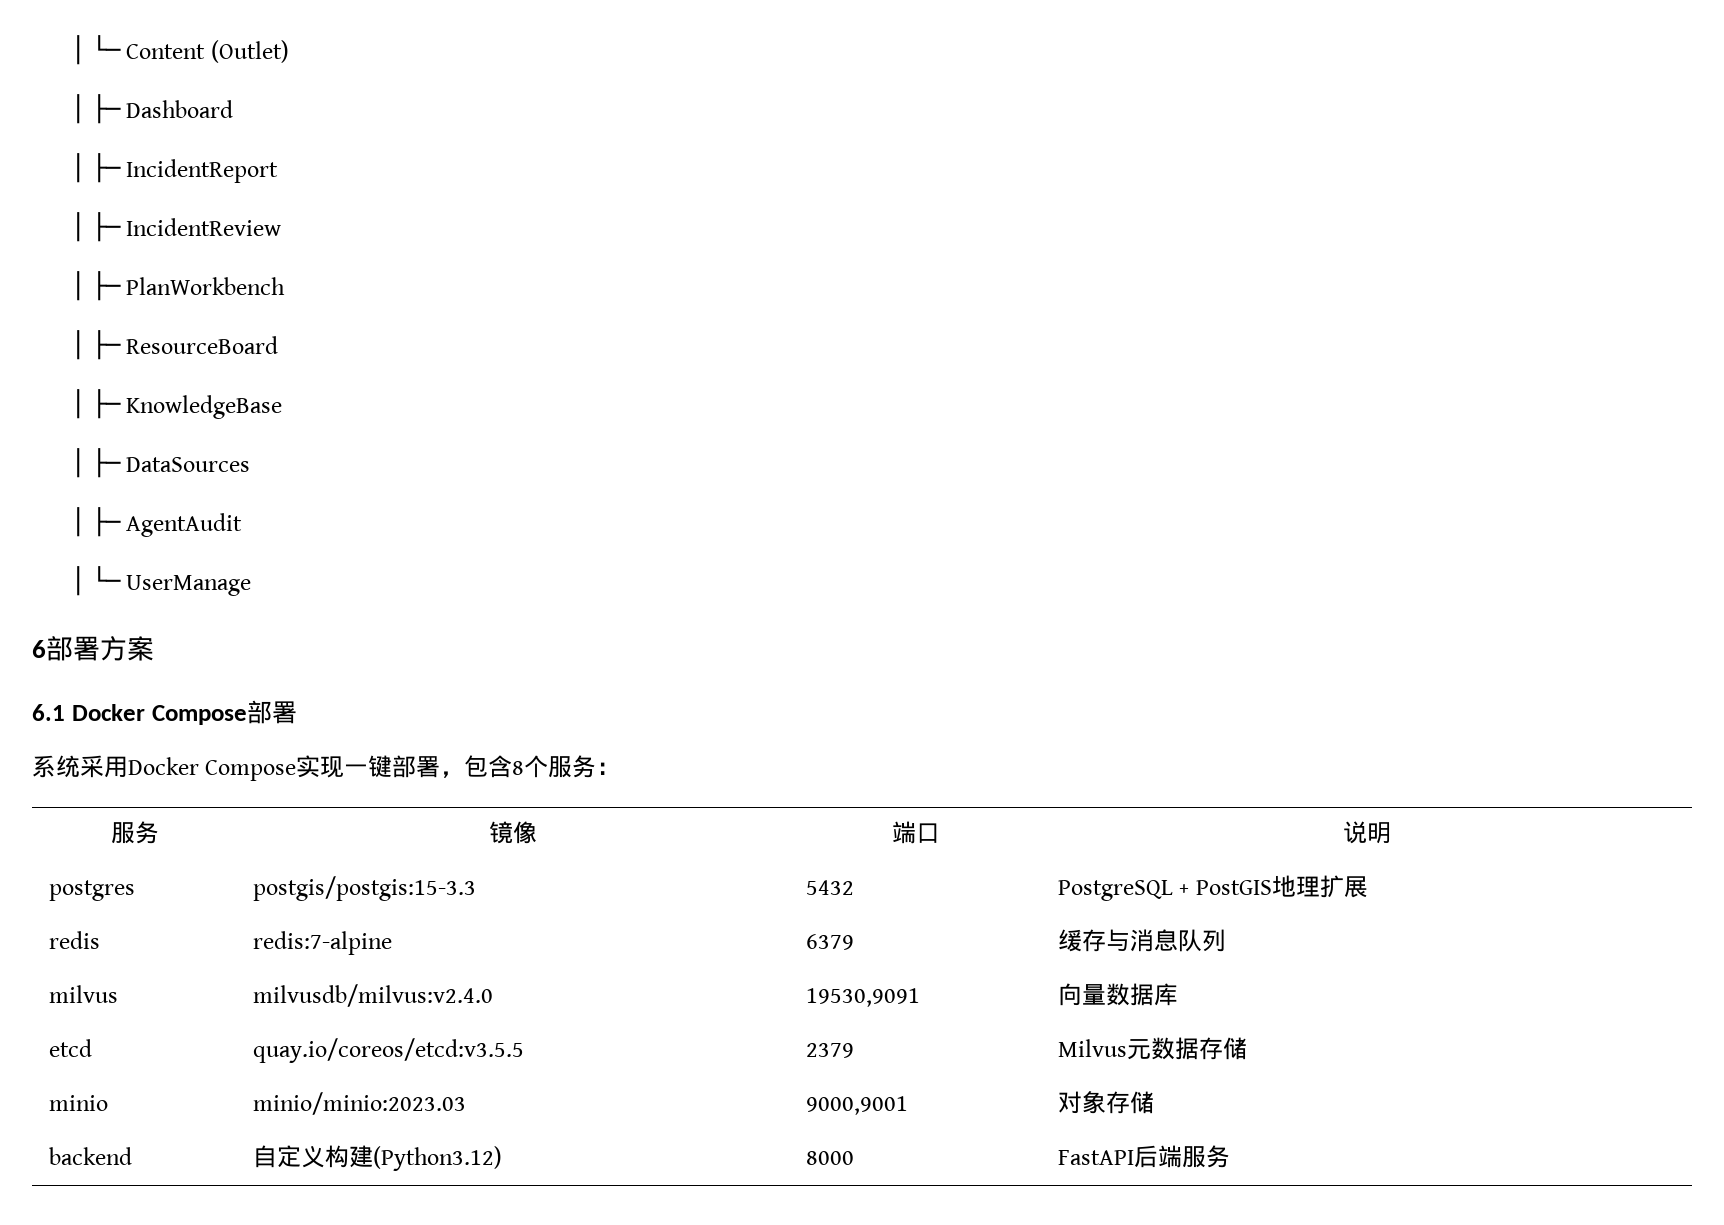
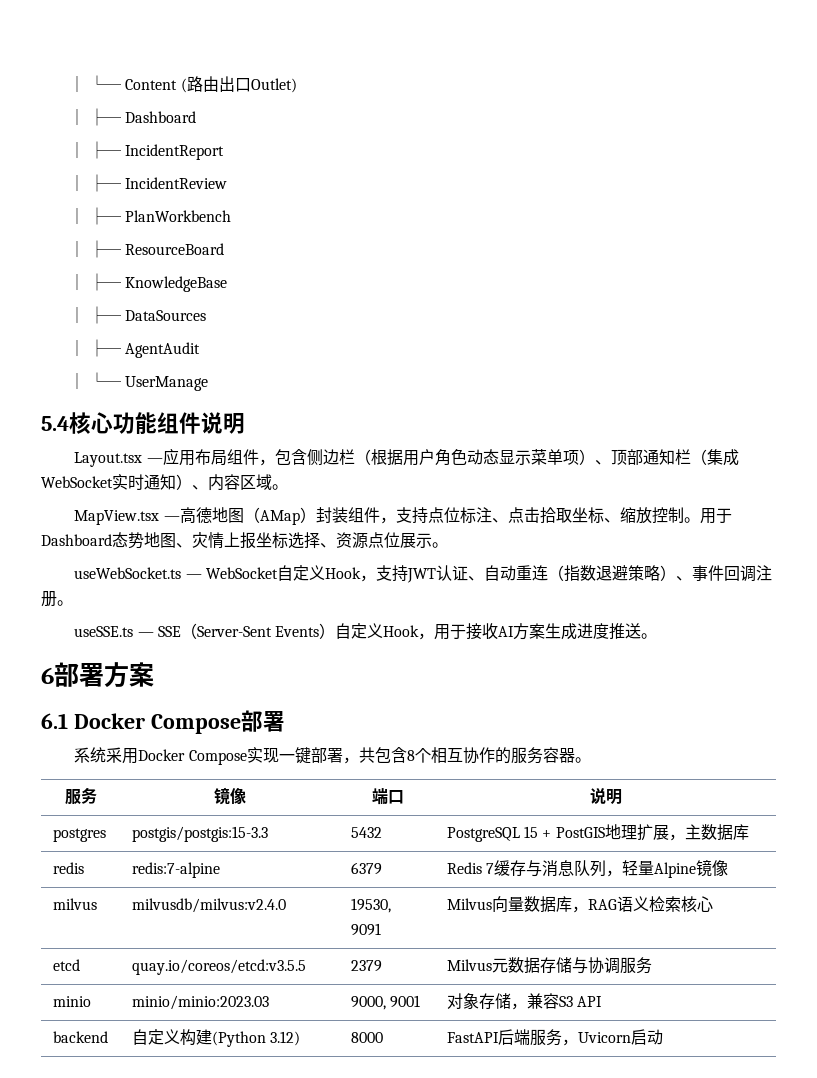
[210,40,289,63] (Outlet) -> [180,76,297,93] (路由出口Outlet)
(252, 585) none -> [41,412,245,434] [74,448,739,467] [41,474,288,491] [74,507,732,525] [41,532,448,549] [74,565,772,583] [41,591,73,607] [74,623,658,640] // 5.4核心功能组件说明 // Layout.tsx —应用布局组件，包含侧边栏（根据用户角色动态显示菜单项）、顶部通知栏（集成WebSocket实时通知）、内容区域。 // MapView.tsx —高德地图（AMap）封装组件，支持点位标注、点击拾取坐标、缩放控制。用于Dashboard态势地图、灾情上报坐标选择、资源点位展示。 // useWebSocket.ts — WebSocket自定义Hook，支持JWT认证、自动重连（指数退避策略）、事件回调注册。 // useSSE.ts — SSE（Server-Sent Events）自定义Hook，用于接收AI方案生成进度推送。
(465, 774) none -> [358,747,375,763] 共
[548,755,621,778] 服务： -> [430,747,591,764] 相互协作的服务容器。
(1173, 890) none -> [524,826,539,838] 15
(1368, 887) none -> [668,824,749,841] ，主数据库
(854, 942) none -> [446,862,495,874] Redis 7
(1226, 940) none -> [606,859,729,878] ，轻量Alpine镜像
[805,988,920,1007] 19530,9091 | -> [350,898,391,913] [350,923,381,936] [446,898,492,910] 19530, 9091 | Milvus
(1178, 994) none -> [571,896,713,913] ，RAG语义检索核心
(1247, 1048) none -> [571,957,652,974] 与协调服务
[805,1096,908,1115] 9000,9001 -> [350,995,421,1010] 9000, 9001
(1154, 1102) none -> [510,993,603,1010] ，兼容S3 API
[372,1146,502,1171] (Python3.12) -> [211,1031,301,1047] (Python 3.12)
(1230, 1156) none -> [561,1029,663,1046] ，Uvicorn启动

